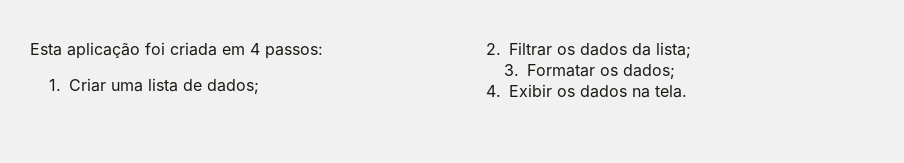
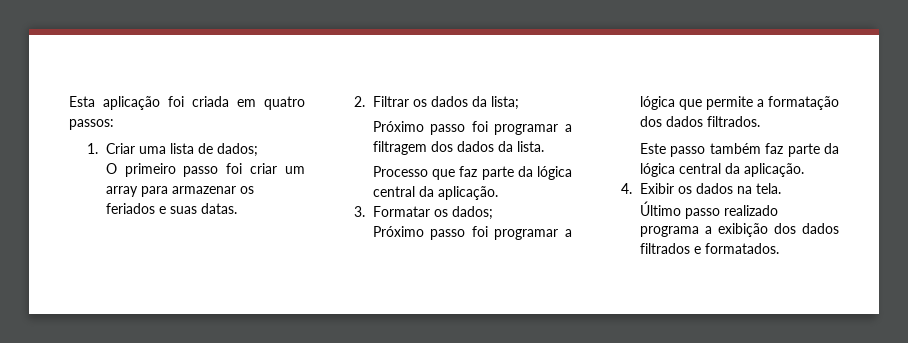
[250,43,260,55] 4 -> [264,96,305,110] quatro
(259, 86) none -> [105,163,305,177] [105,186,254,197] [105,203,237,214] // O primeiro passo foi criar um array para armazenar os feriados e suas datas.
[504,64,676,79] 3. Formatar os dados; -> [372,121,572,135] [372,141,544,155] [372,166,572,180] [372,186,498,200] [354,206,493,220] [372,226,572,240] [639,96,839,110] [639,116,760,127] [639,143,839,157] [639,163,804,177] Próximo passo foi programar a filtragem dos dados da lista. // Processo que faz parte da lógica central da aplicação. // 3. Formatar os dados; // Próximo passo foi programar a lógica que permite a formatação dos dados filtrados. // Este passo também faz parte da lógica central da aplicação.
(687, 91) none -> [639,201,778,219] [639,223,839,237] [639,243,779,254] // Último passo realizado programa a exibição dos dados filtrados e formatados.

